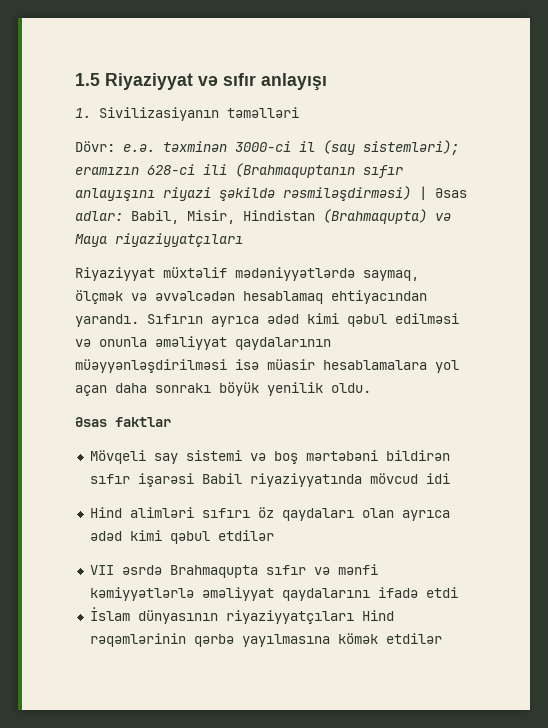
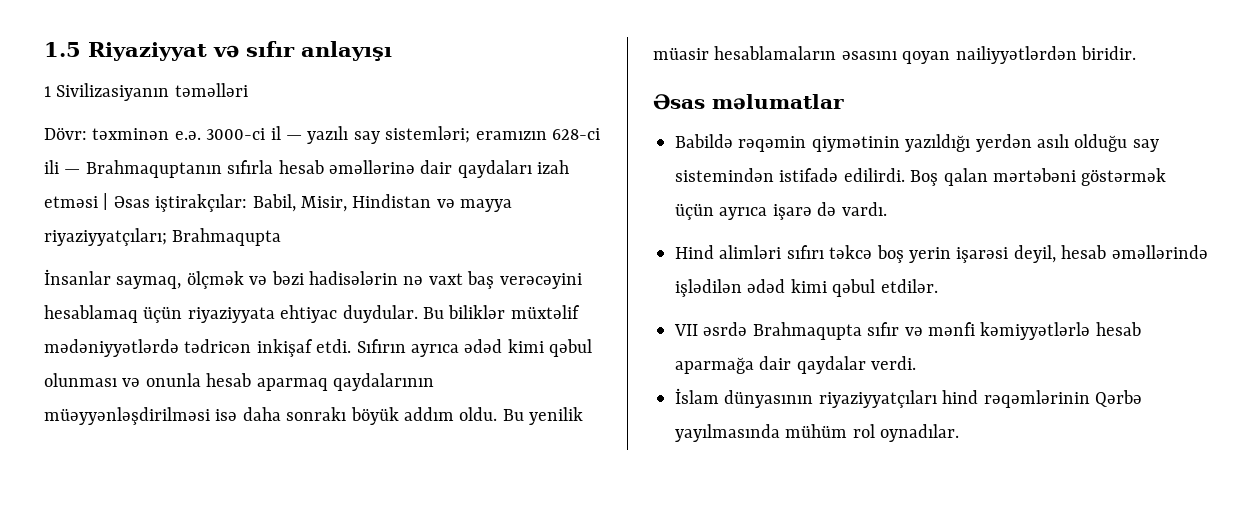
[75,108,91,118] 1. -> [44,86,51,97] 1
[123,140,459,155] [75,163,403,178] [75,186,411,201] e.ə. təxminən 3000-ci il (say sistemləri); eramızın 628-ci ili (Brahmaquptanın sıfır anlayışını riyazi şəkildə rəsmiləşdirməsi) -> [92,126,600,144] [44,160,570,178] [44,196,98,208] təxminən e.ə. 3000-ci il — yazılı say sistemləri; eramızın 628-ci ili — Brahmaquptanın sıfırla hesab əməllərinə dair qaydaları izah etməsi
[75,211,123,221] adlar: -> [155,194,248,212] iştirakçılar:
[323,209,451,224] [75,233,243,247] [75,267,419,281] [75,290,427,304] [75,314,139,327] (Brahmaqupta) və Maya riyaziyyatçıları // Riyaziyyat müxtəlif mədəniyyətlərdə saymaq, ölçmək və əvvəlcədən hesablamaq ehtiyacından yarandı. -> [436,199,513,212] [44,228,282,246] [44,269,582,289] [44,305,580,323] [44,339,352,357] və mayya riyaziyyatçıları; Brahmaqupta // İnsanlar saymaq, ölçmək və bəzi hadisələrin nə vaxt baş verəcəyini hesablamaq üçün riyaziyyata ehtiyac duydular. Bu biliklər müxtəlif mədəniyyətlərdə tədricən inkişaf etdi.
[395,313,459,324] edilməsi -> [44,373,117,387] olunması
[155,336,227,350] əməliyyat -> [206,373,328,391] hesab aparmaq
[267,359,459,373] [75,382,371,396] [75,417,171,427] [89,450,450,464] [89,473,450,487] [89,507,450,521] [89,530,274,544] müasir hesablamalara yol açan daha sonrakı böyük yenilik oldu. // Əsas faktlar // Mövqeli say sistemi və boş mərtəbəni bildirən sıfır işarəsi Babil riyaziyyatında mövcud idi // Hind alimləri sıfırı öz qaydaları olan ayrıca ədəd kimi qəbul etdilər -> [242,407,584,425] [653,46,1136,64] [653,94,844,110] [675,134,1159,152] [675,168,1167,186] [675,202,887,220] [675,245,1208,263] [675,279,938,297] daha sonrakı böyük addım oldu. Bu yenilik müasir hesablamaların əsasını qoyan nailiyyətlərdən biridir. // Əsas məlumatlar // Babildə rəqəmin qiymətinin yazıldığı yerdən asılı olduğu say sistemindən istifadə edilirdi. Boş qalan mərtəbəni göstərmək üçün ayrıca işarə də vardı. // Hind alimləri sıfırı təkcə boş yerin işarəsi deyil, hesab əməllərində işlədilən ədəd kimi qəbul etdilər.
[201,587,458,601] [89,607,394,624] [89,633,442,647] əməliyyat qaydalarını ifadə etdi // İslam dünyasının riyaziyyatçıları Hind rəqəmlərinin qərbə yayılmasına kömək etdilər -> [1095,322,1141,336] [675,356,917,374] [675,388,1142,408] [675,424,960,442] hesab aparmağa dair qaydalar verdi. // İslam dünyasının riyaziyyatçıları hind rəqəmlərinin Qərbə yayılmasında mühüm rol oynadılar.

